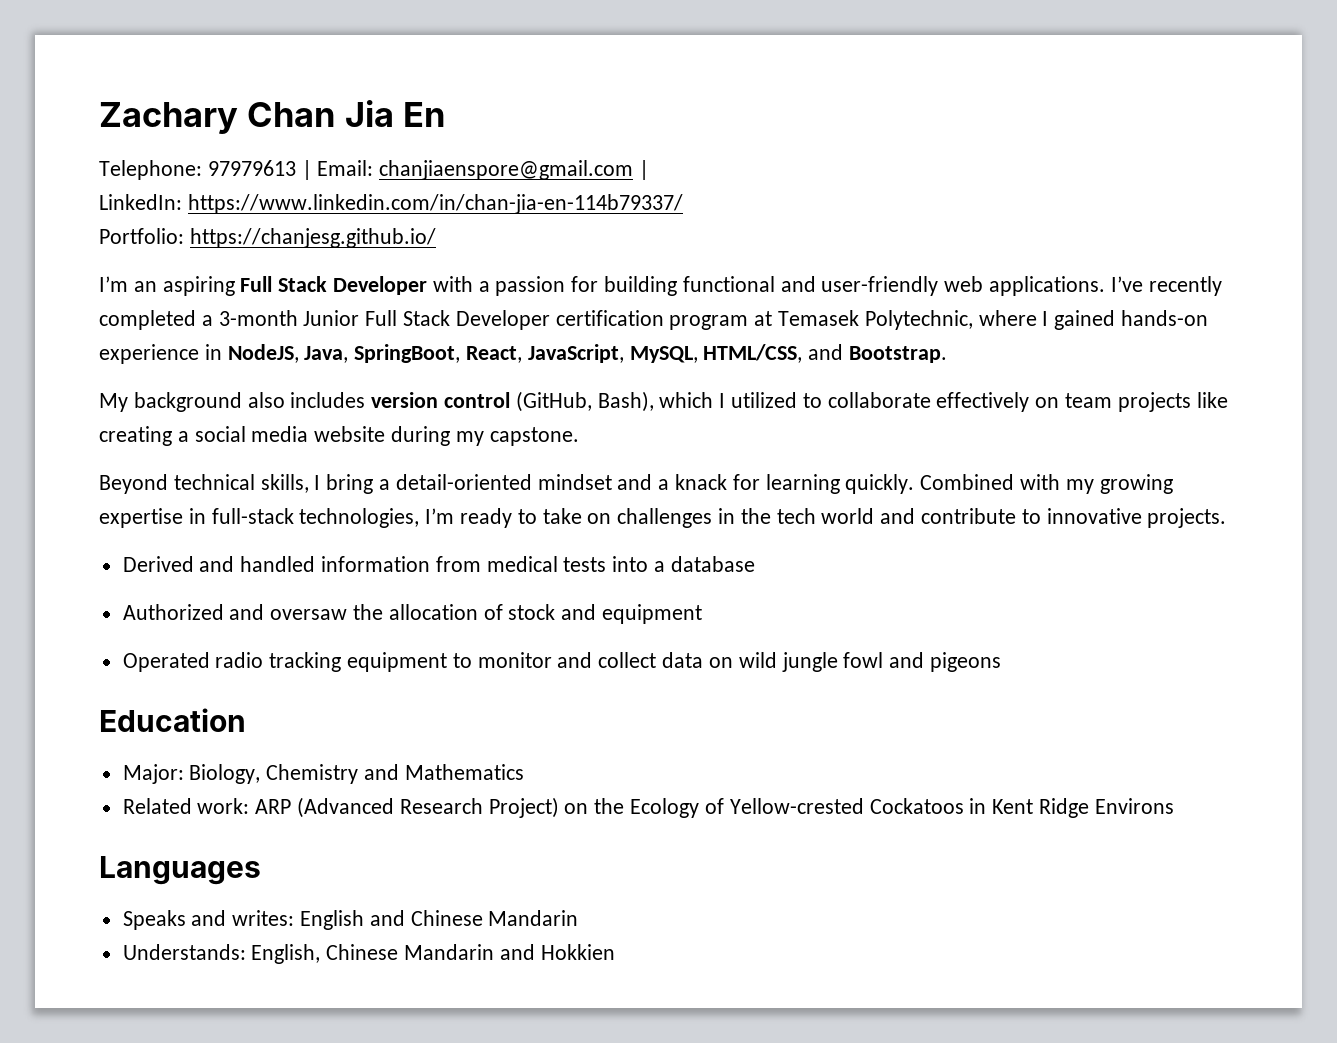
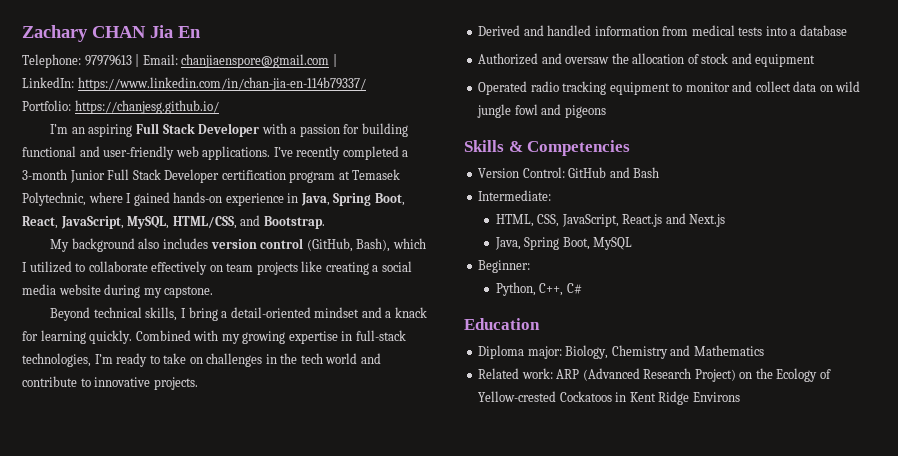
[247,102,336,127] Chan -> [92,26,146,38] CHAN
[227,344,461,363] NodeJS, Java, SpringBoot, -> [300,193,405,206] Java, Spring Boot,
(1001, 662) none -> [464,140,631,156] [478,167,660,178] [478,190,552,201] [495,213,726,227] [494,237,633,250] [478,260,531,273] [495,282,582,296] // Skills & Competencies // Version Control: GitHub and Bash // Intermediate: // HTML, CSS, JavaScript, React.js and Next.js // Java, Spring Boot, MySQL // Beginner: // Python, C++, C#
[122,764,184,784] Major: -> [478,345,562,359] Diploma major:
[99,856,261,885] [122,910,579,930] [122,944,615,964] // Languages // Speaks and writes: English and Chinese Mandarin // Understands: English, Chinese Mandarin and Hokkien -> (740, 397) none

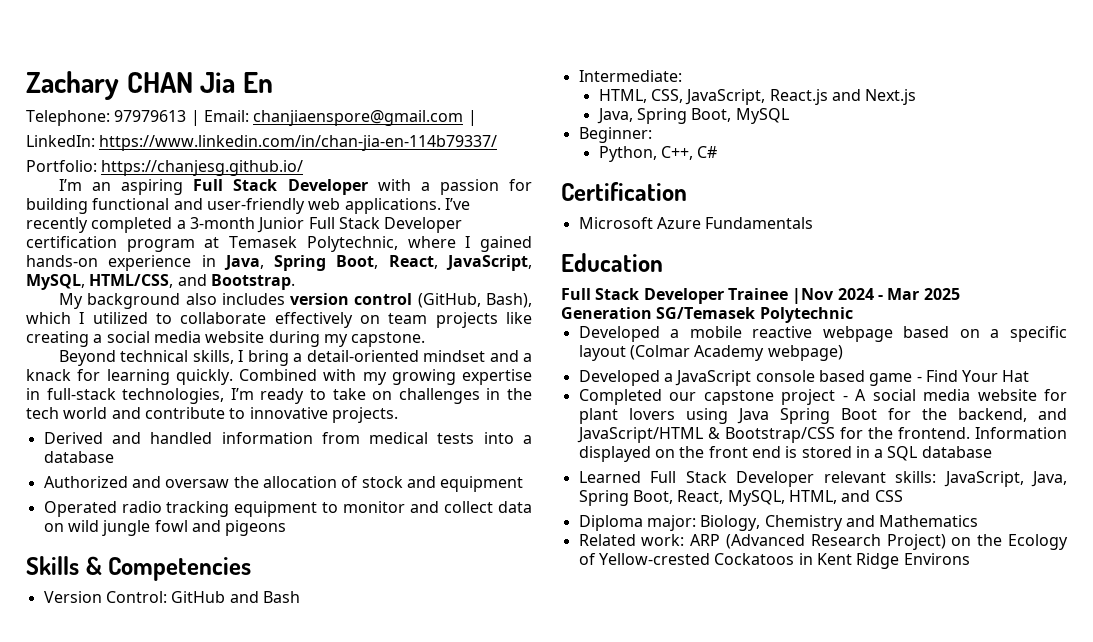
[464,318,540,330] Education -> [561,182,687,201] [578,217,814,229] [561,253,663,272] [561,288,960,304] [561,307,853,323] [578,326,1067,342] [578,345,843,361] [578,370,1030,386] [578,389,1067,405] [578,408,1067,424] [576,427,1067,443] [578,446,992,462] [578,471,1067,487] [578,490,903,506] Certification // Microsoft Azure Fundamentals // Education // Full Stack Developer Trainee |Nov 2024 - Mar 2025 // Generation SG/Temasek Polytechnic // Developed a mobile reactive webpage based on a specific layout (Colmar Academy webpage) // Developed a JavaScript console based game - Find Your Hat // Completed our capstone project - A social media website for plant lovers using Java Spring Boot for the backend, and JavaScript/HTML & Bootstrap/CSS for the frontend. Information displayed on the front end is stored in a SQL database // Learned Full Stack Developer relevant skills: JavaScript, Java, Spring Boot, React, MySQL, HTML, and CSS

